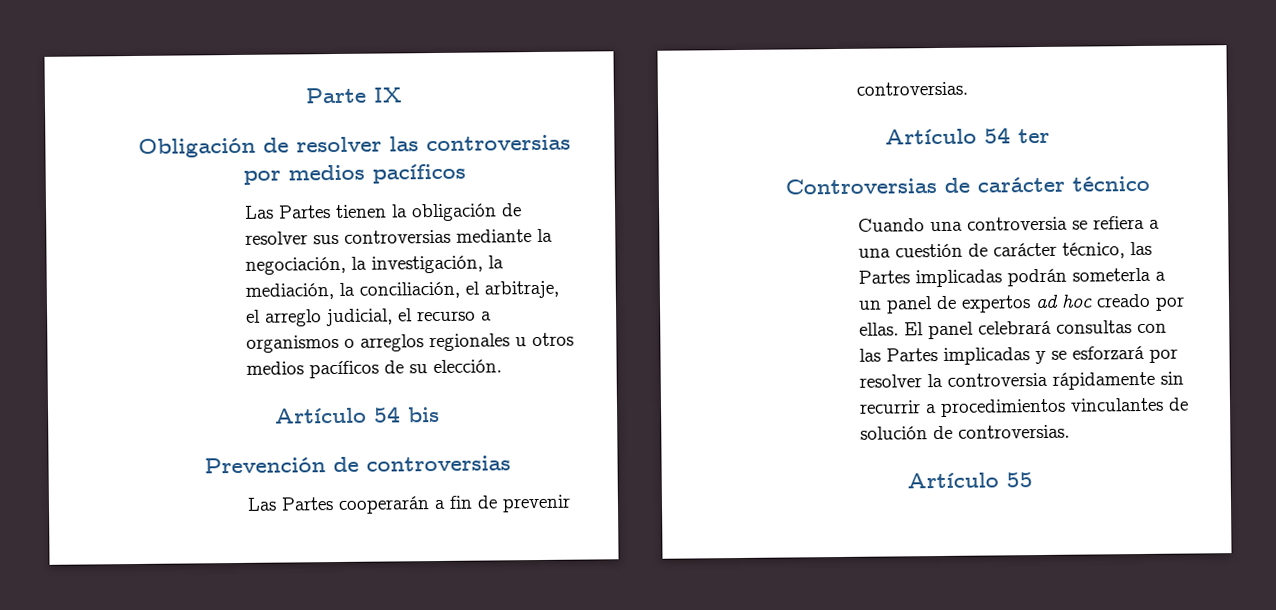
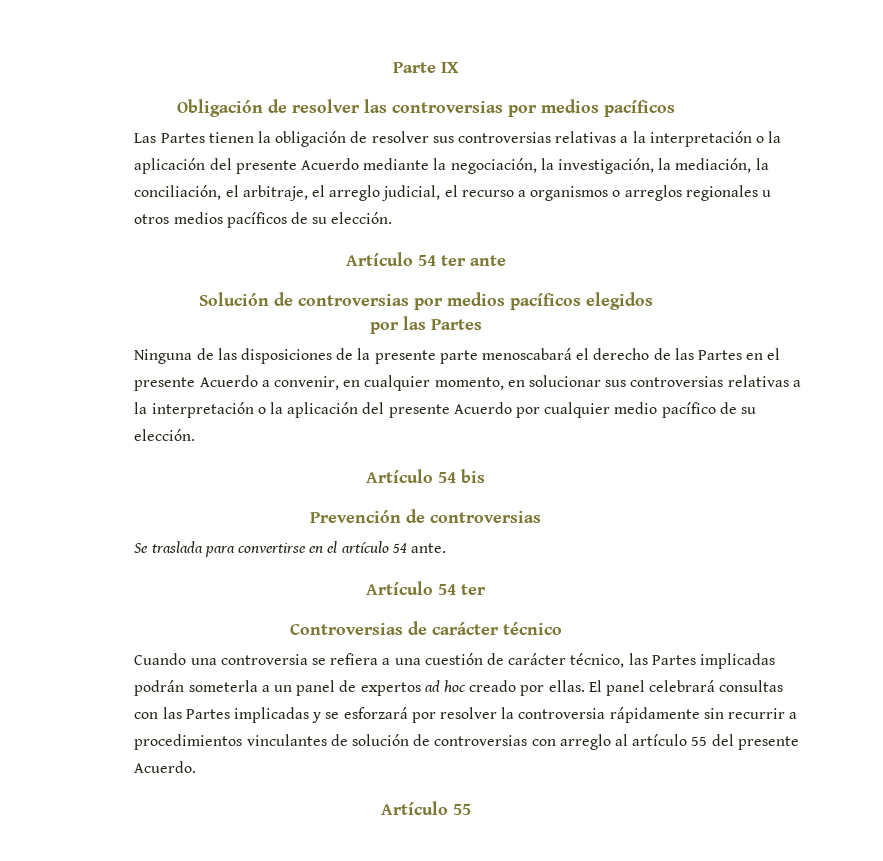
(452, 236) none -> [555,131,782,147] [134,158,360,174] relativas a la interpretación o la aplicación del presente Acuerdo
(503, 366) none -> [345,252,506,266] [198,292,653,310] [369,316,482,334] [134,348,781,364] [134,375,801,391] [134,402,756,418] [134,429,196,441] // Artículo 54 ter ante // Solución de controversias por medios pacíficos elegidos // por las Partes // Ninguna de las disposiciones de la presente parte menoscabará el derecho de las Partes en el presente Acuerdo a convenir, en cualquier momento, en solucionar sus controversias relativas a la interpretación o la aplicación del presente Acuerdo por cualquier medio pacífico de su elección.
[247,494,572,514] [856,81,969,96] Las Partes cooperarán a fin de prevenir controversias. -> [134,541,446,557] Se traslada para convertirse en el artículo 54 ante.
[958,424,1071,439] controversias. -> [434,734,799,750] [134,761,197,773] controversias con arreglo al artículo 55 del presente Acuerdo.

